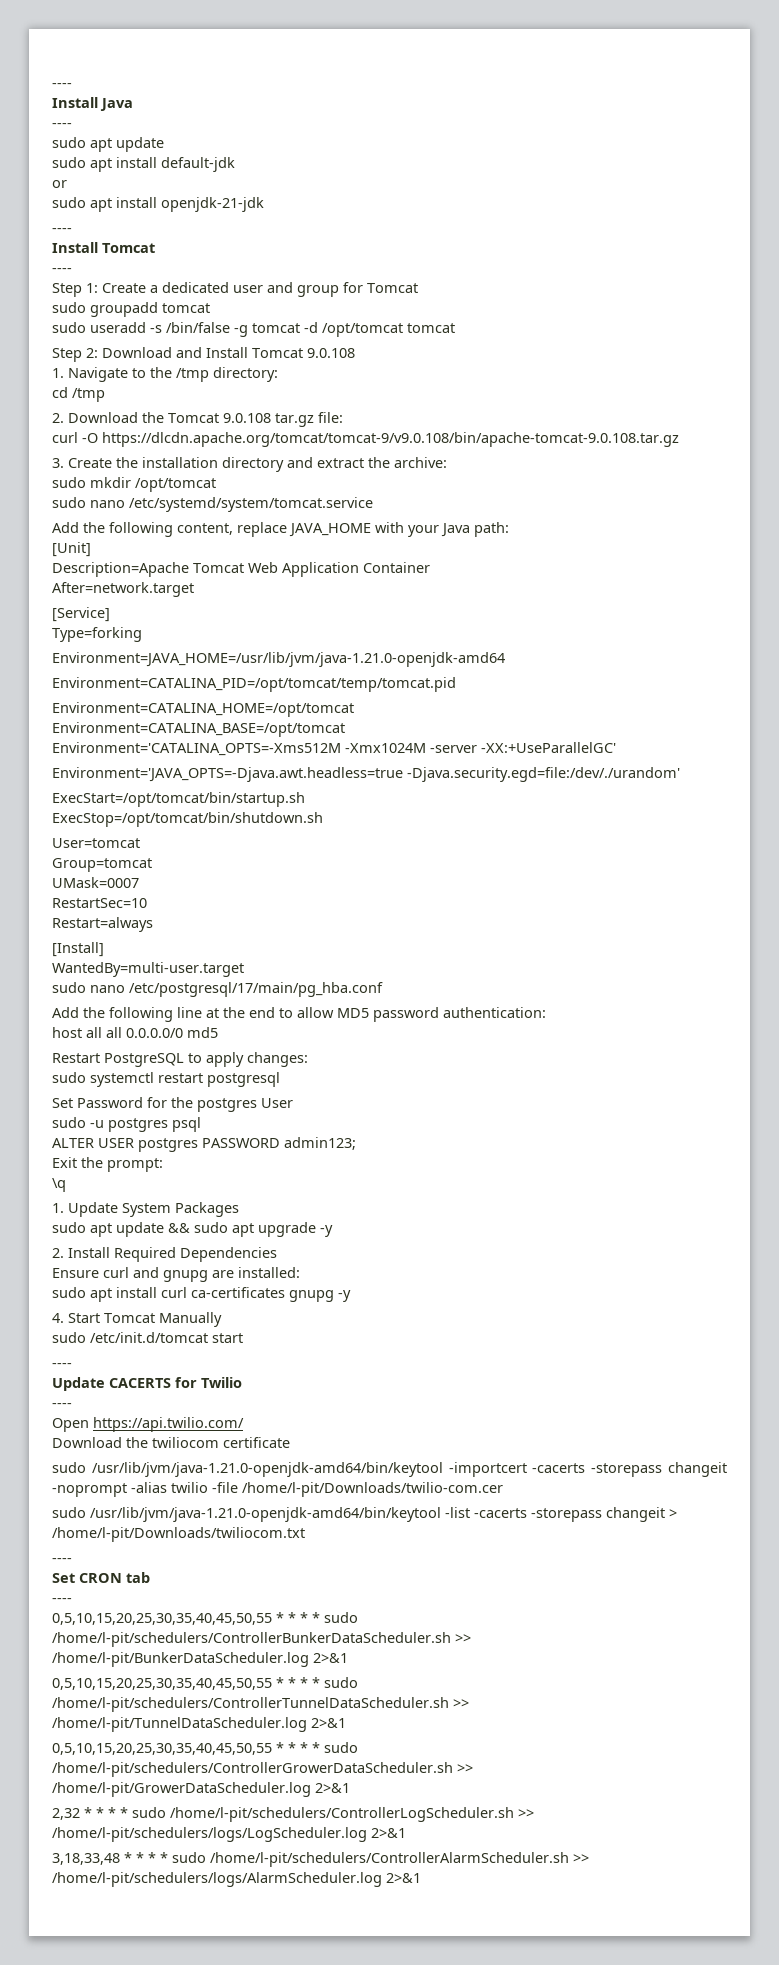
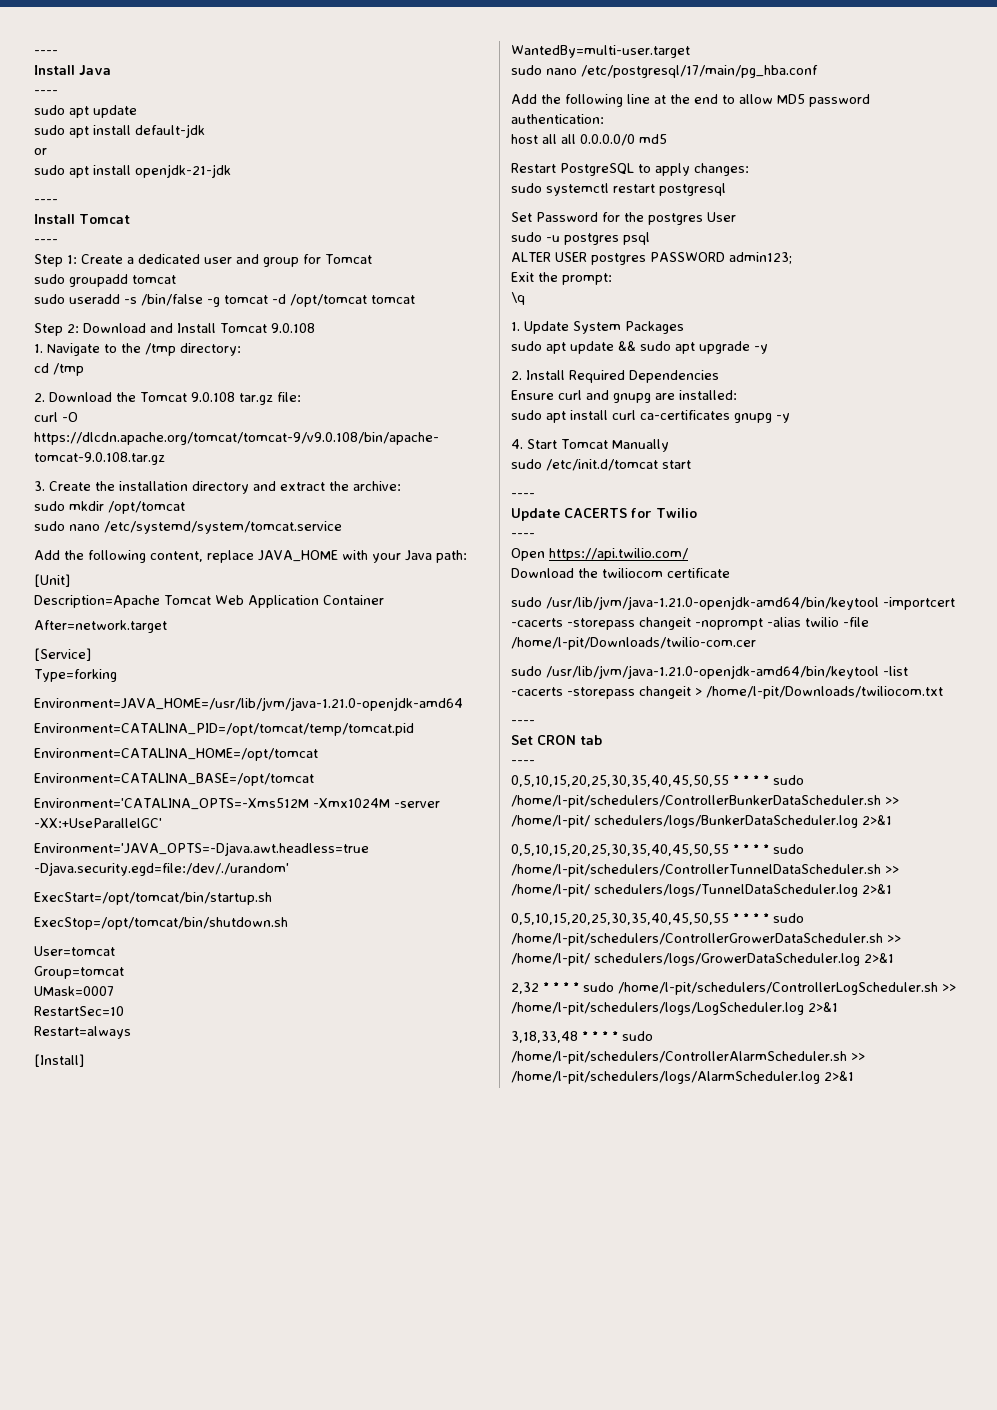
[52,1652,309,1667] /home/l-pit/BunkerDataScheduler.log -> [511,815,858,828] /home/l-pit/ schedulers/logs/BunkerDataScheduler.log
[52,1717,307,1732] /home/l-pit/TunnelDataScheduler.log -> [511,884,858,897] /home/l-pit/ schedulers/logs/TunnelDataScheduler.log
[52,1782,311,1797] /home/l-pit/GrowerDataScheduler.log -> [511,953,860,966] /home/l-pit/ schedulers/logs/GrowerDataScheduler.log

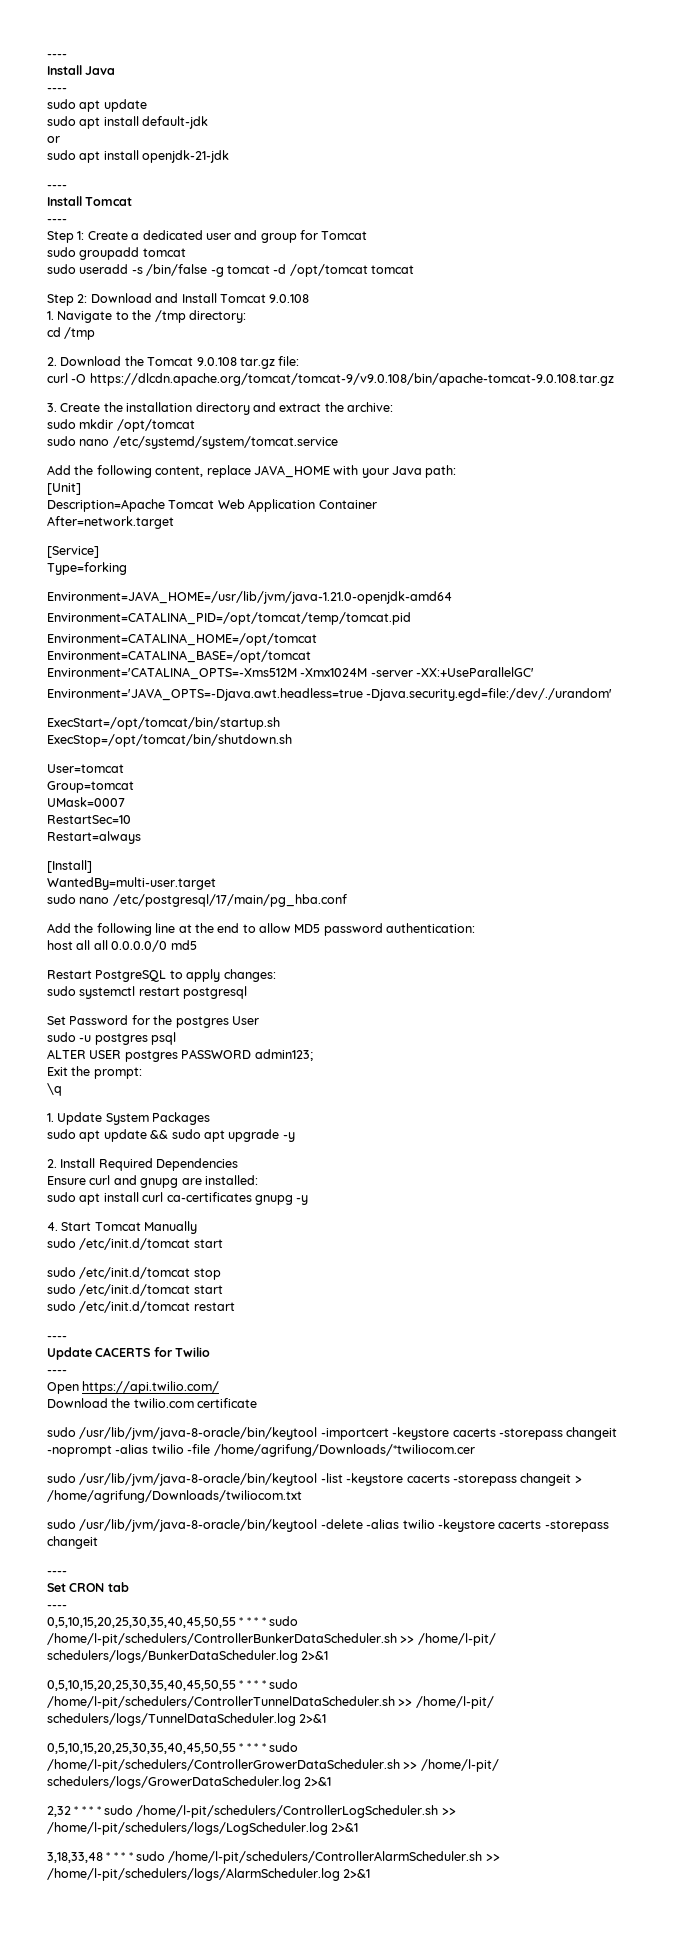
(691, 464) none -> [47,1267,221,1280] [47,1284,223,1296] [47,1301,235,1313] // sudo /etc/init.d/tomcat stop // sudo /etc/init.d/tomcat start // sudo /etc/init.d/tomcat restart
[602,568,663,578] twiliocom -> [133,1398,194,1408] twilio.com
[546,596,955,610] [511,618,563,627] /usr/lib/jvm/java-1.21.0-openjdk-amd64/bin/keytool -importcert -cacerts -> [79,1427,496,1440] /usr/lib/jvm/java-8-oracle/bin/keytool -importcert -keystore cacerts
[511,637,756,650] [511,665,908,679] [511,686,943,699] /home/l-pit/Downloads/twilio-com.cer // sudo /usr/lib/jvm/java-1.21.0-openjdk-amd64/bin/keytool -list -cacerts -storepass changeit > /home/l-pit/Downloads/twiliocom.txt -> [213,1444,475,1457] [47,1473,582,1486] [47,1490,302,1503] [47,1519,609,1532] [47,1536,98,1549] /home/agrifung/Downloads/*twiliocom.cer // sudo /usr/lib/jvm/java-8-oracle/bin/keytool -list -keystore cacerts -storepass changeit > /home/agrifung/Downloads/twiliocom.txt // sudo /usr/lib/jvm/java-8-oracle/bin/keytool -delete -alias twilio -keystore cacerts -storepass changeit

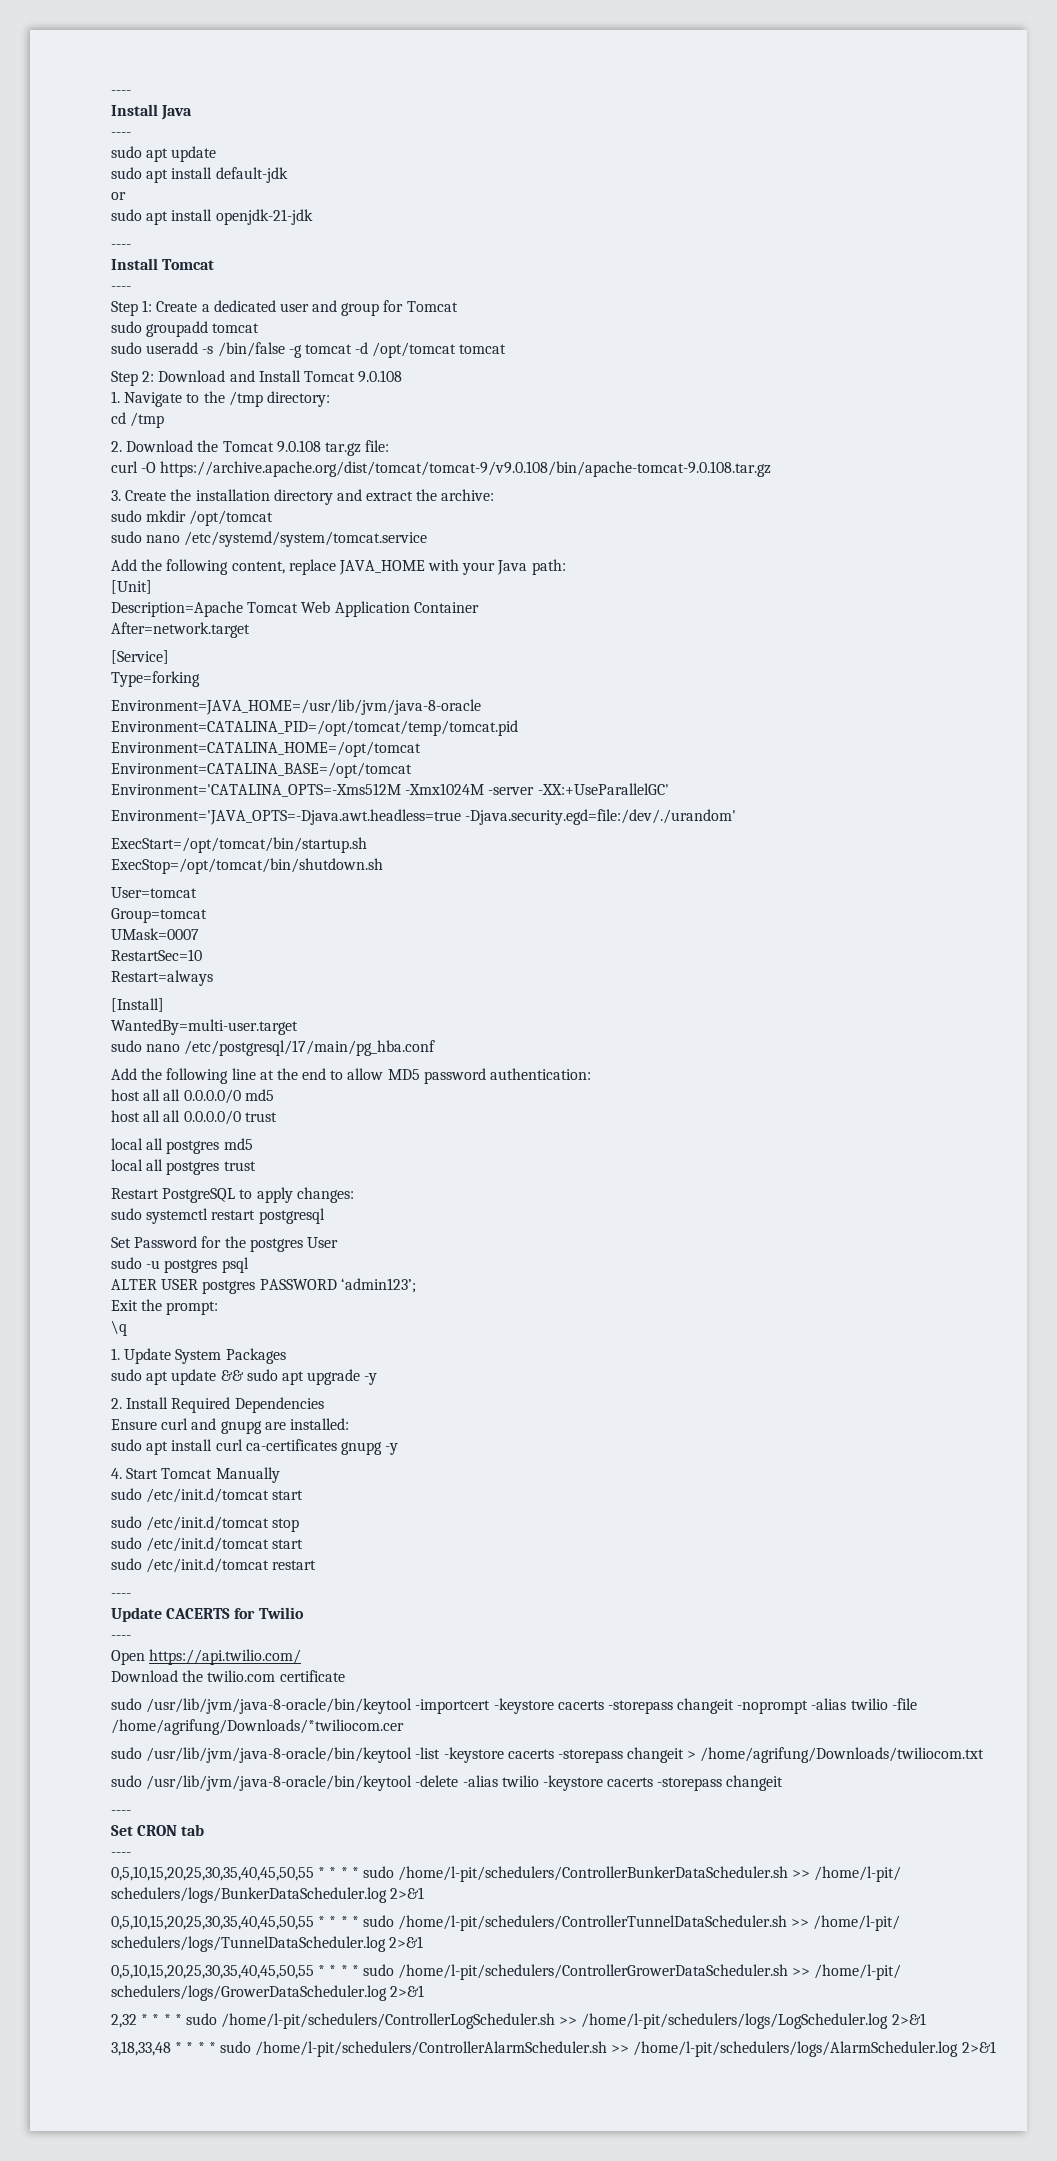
[89,373,614,386] https://dlcdn.apache.org/tomcat/tomcat-9/v9.0.108/bin/apache-tomcat-9.0.108.tar.gz -> [160,461,772,477] https://archive.apache.org/dist/tomcat/tomcat-9/v9.0.108/bin/apache-tomcat-9.0.108.tar.gz
[47,591,452,604] Environment=JAVA_HOME=/usr/lib/jvm/java-1.21.0-openjdk-amd64 -> [111,699,481,715] Environment=JAVA_HOME=/usr/lib/jvm/java-8-oracle
(197, 945) none -> [111,1110,277,1125] [111,1138,253,1154] [111,1159,256,1175] // host all all 0.0.0.0/0 trust // local all postgres md5 // local all postgres trust
[254,1049,313,1061] admin123; -> [340,1278,416,1293] ‘admin123’;

